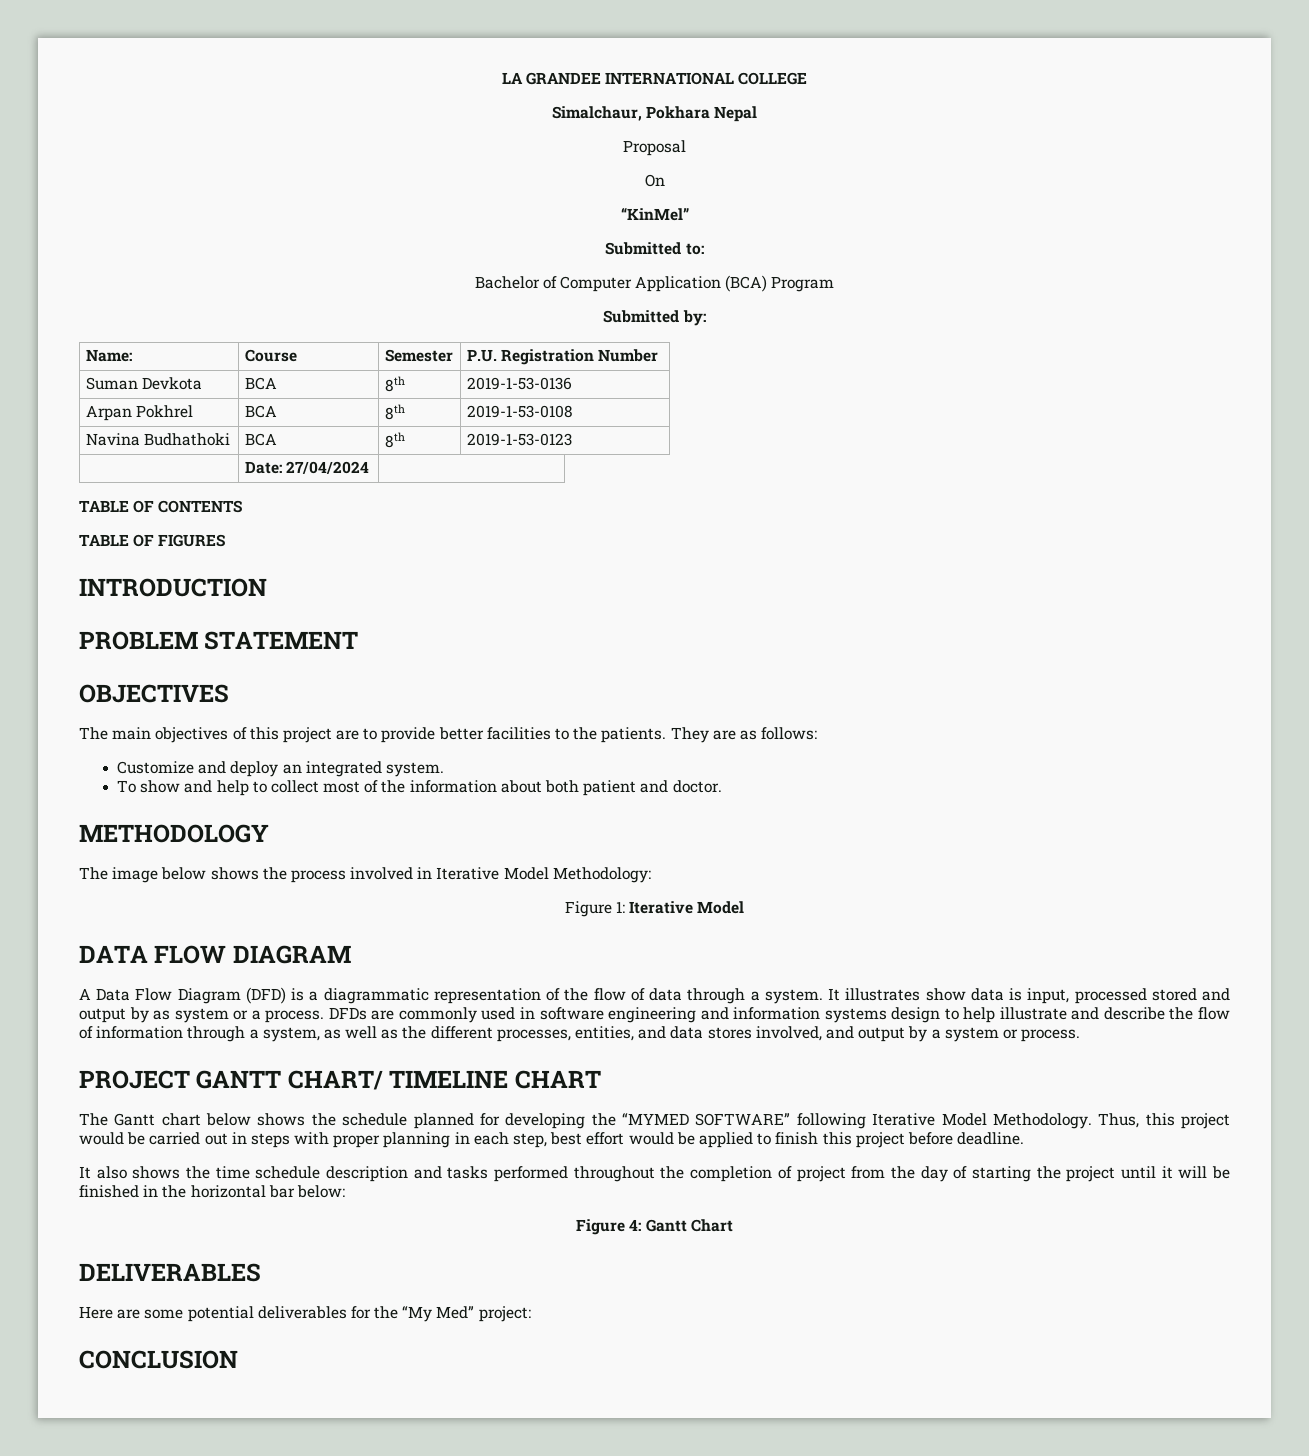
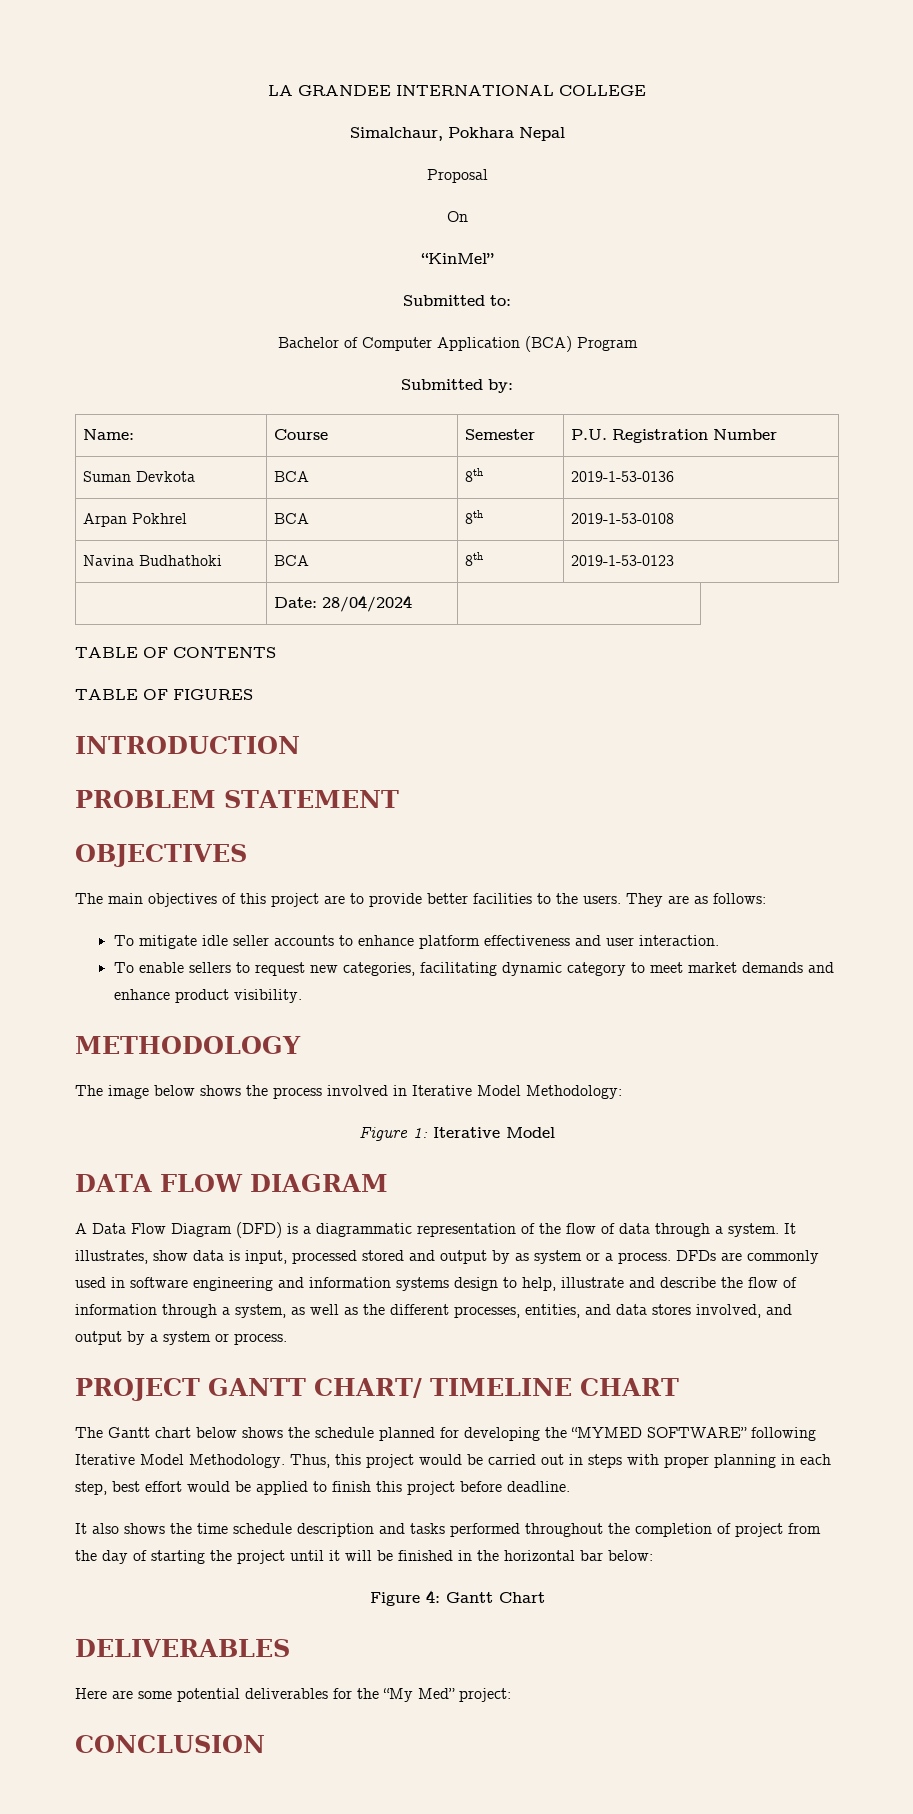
[285,461,369,474] 27/04/2024 -> [321,595,412,612] 28/04/2024
[601,727,667,743] patients. -> [583,895,621,904] users.
[116,761,444,777] [116,780,722,796] Customize and deploy an integrated system. // To show and help to collect most of the information about both patient and doctor. -> [113,935,719,949] [113,962,834,976] [113,989,302,1003] To mitigate idle seller accounts to enhance platform effectiveness and user interaction. // To enable sellers to request new categories, facilitating dynamic category to meet market demands and enhance product visibility.
[845,988,921,1001] illustrates -> [75,1250,148,1264] illustrates,
[963,1007,996,1023] help -> [522,1277,556,1291] help,

